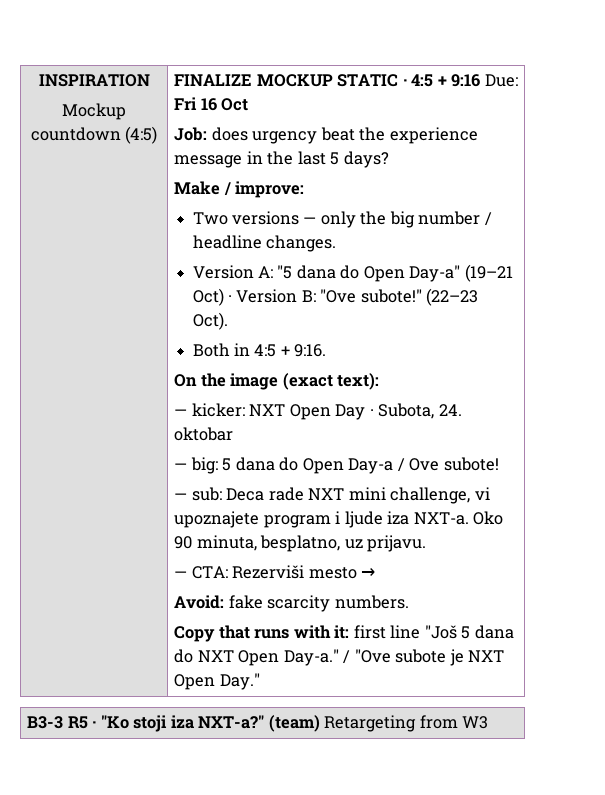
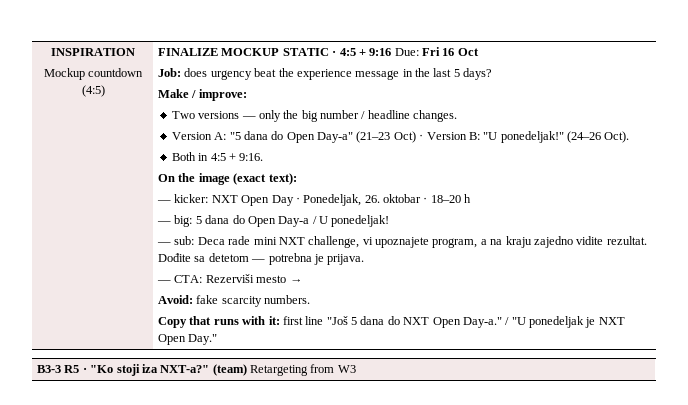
[464,264,513,282] (19–21 -> [356,131,391,143] (21–23
[320,288,479,306] "Ove subote!" (22–23 -> [483,131,602,143] "U ponedeljak!" (24–26
[378,403,462,419] Subota, 24. -> [303,194,380,206] Ponedeljak, 26.
(234, 434) none -> [423,194,472,203] · 18–20 h
[409,457,499,471] Ove subote! -> [319,215,390,227] U ponedeljak!
[308,487,386,500] NXT mini -> [253,237,305,245] mini NXT
[263,511,504,528] [174,535,427,552] program i ljude iza NXT-a. Oko 90 minuta, besplatno, uz prijavu. -> [432,236,647,248] [158,253,365,265] program, a na kraju zajedno vidite rezultat. Dođite sa detetom — potrebna je prijava.
[354,649,447,663] "Ove subote -> [511,316,585,328] "U ponedeljak

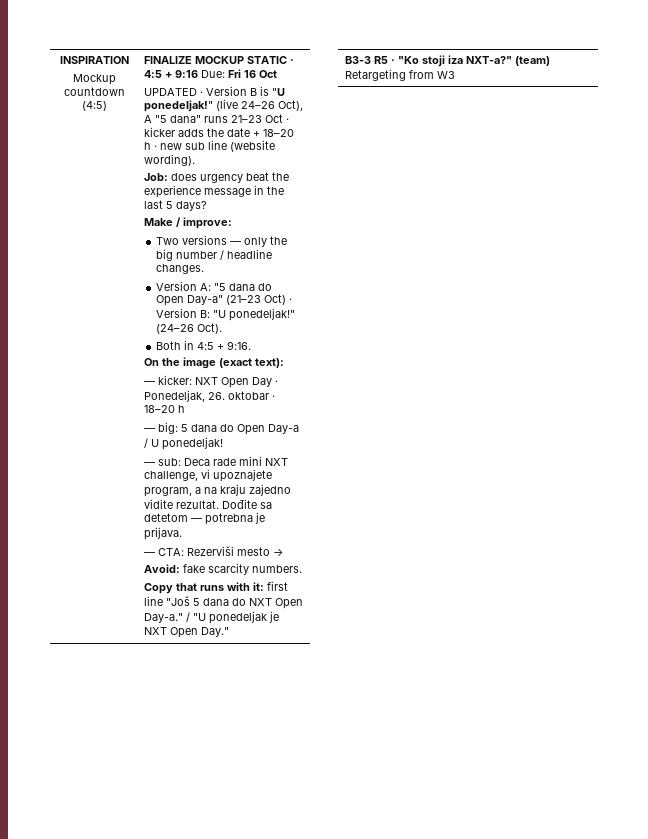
(479, 52) none -> [143,86,285,96] [143,99,303,112] [143,114,289,123] [143,127,294,137] [143,140,275,152] [143,154,195,166] // UPDATED · Version B is "U ponedeljak!" (live 24–26 Oct), A "5 dana" runs 21–23 Oct · kicker adds the date + 18–20 h · new sub line (website wording).

